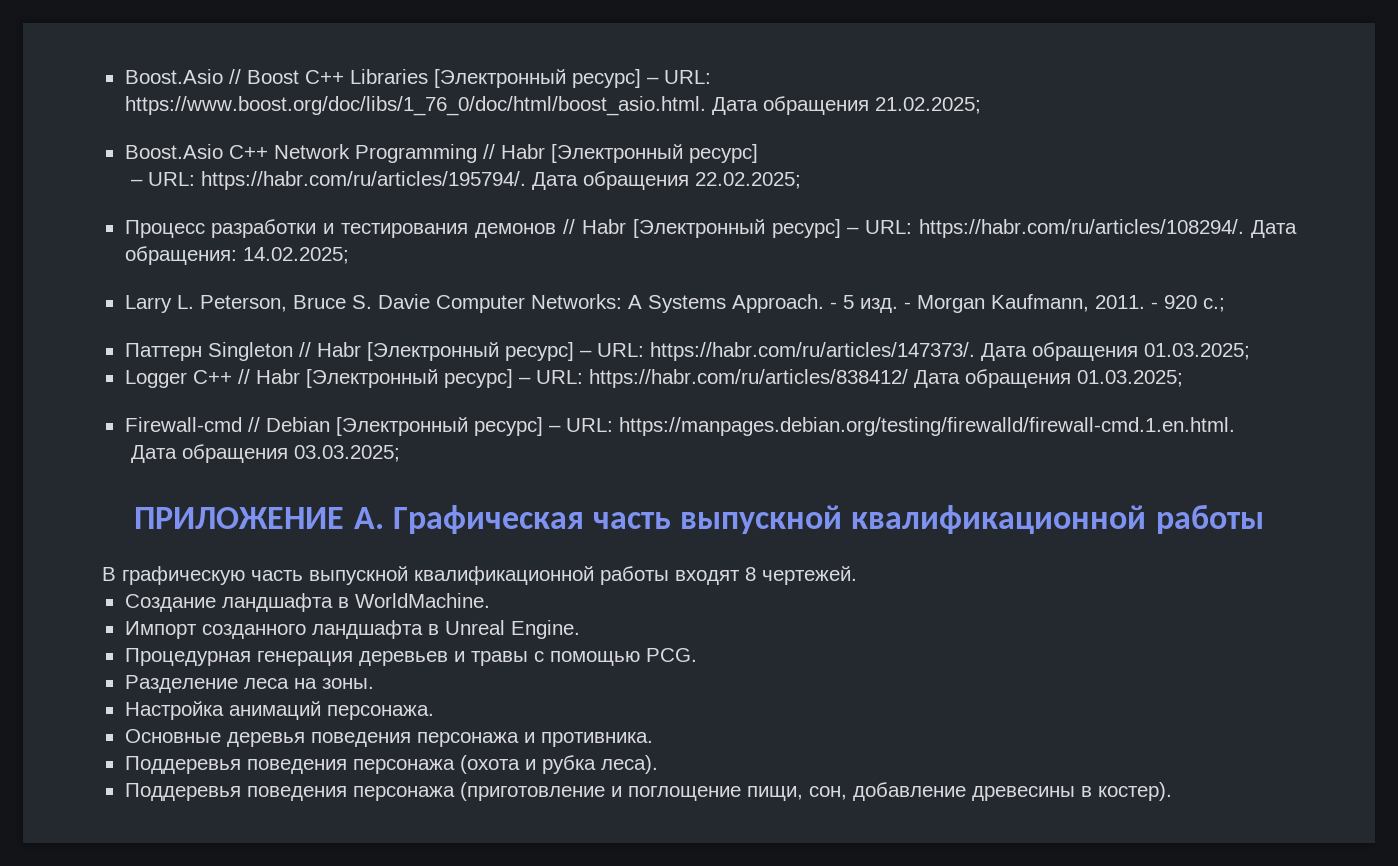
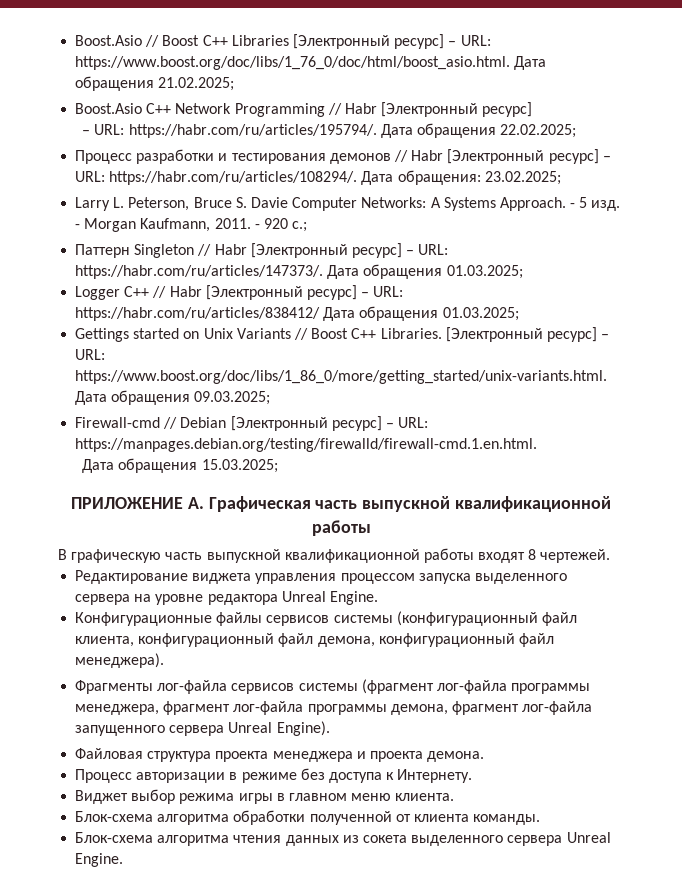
[242,247,349,264] 14.02.2025; -> [484,171,561,185] 23.02.2025;
(1183, 378) none -> [75,327,610,342] [75,349,106,360] [75,370,608,384] [75,390,271,405] // Gettings started on Unix Variants // Boost C++ Libraries. [Электронный ресурс] – URL: https://www.boost.org/doc/libs/1_86_0/more/getting_started/unix-variants.html. Дата обращения 09.03.2025;
[293,445,400,462] 03.03.2025; -> [201,459,278,473] 15.03.2025;
[124,593,490,612] [124,620,580,639] [124,648,697,666] [124,675,374,693] [124,701,434,720] [124,729,653,747] [124,755,658,774] [124,782,1172,801] Создание ландшафта в WorldMachine. // Импорт созданного ландшафта в Unreal Engine. // Процедурная генерация деревьев и травы с помощью PCG. // Разделение леса на зоны. // Настройка анимаций персонажа. // Основные деревья поведения персонажа и противника. // Поддеревья поведения персонажа (охота и рубка леса). // Поддеревья поведения персонажа (приготовление и поглощение пищи, сон, добавление древесины в костер). -> [75,570,567,584] [75,591,378,605] [75,611,577,626] [75,633,554,647] [75,653,165,668] [75,679,591,694] [75,701,593,715] [75,721,330,736] [75,748,485,762] [75,768,473,783] [75,789,455,804] [75,810,541,825] [75,832,611,846] [75,853,124,867] Редактирование виджета управления процессом запуска выделенного сервера на уровне редактора Unreal Engine. // Конфигурационные файлы сервисов системы (конфигурационный файл клиента, конфигурационный файл демона, конфигурационный файл менеджера). // Фрагменты лог-файла сервисов системы (фрагмент лог-файла программы менеджера, фрагмент лог-файла программы демона, фрагмент лог-файла запущенного сервера Unreal Engine). // Файловая структура проекта менеджера и проекта демона. // Процесс авторизации в режиме без доступа к Интернету. // Виджет выбор режима игры в главном меню клиента. // Блок-схема алгоритма обработки полученной от клиента команды. // Блок-схема алгоритма чтения данных из сокета выделенного сервера Unreal Engine.

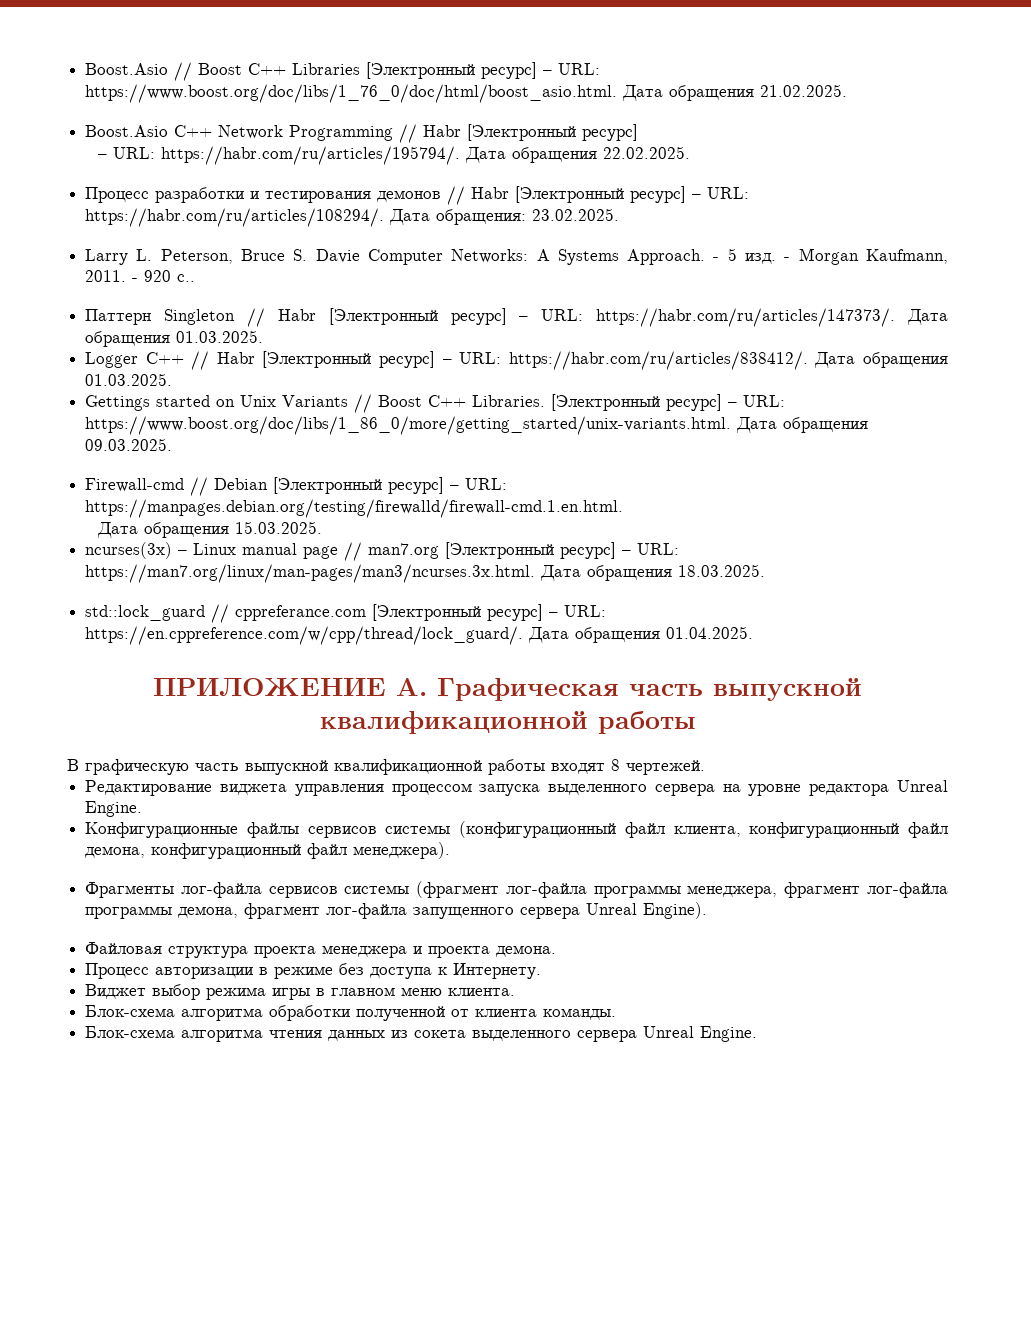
[158,77,235,91] 21.02.2025; -> [760,84,848,97] 21.02.2025.
[500,124,577,138] 22.02.2025; -> [602,146,690,159] 22.02.2025.
[484,171,561,185] 23.02.2025; -> [532,208,620,221] 23.02.2025.
[292,221,308,232] с.; -> [177,274,196,282] с..
[446,265,523,279] 01.03.2025; -> [176,330,264,343] 01.03.2025.
[75,306,519,321] https://habr.com/ru/articles/838412/ Дата обращения 01.03.2025; -> [508,351,948,370] [85,373,173,386] https://habr.com/ru/articles/838412/. Дата обращения 01.03.2025.
[194,391,271,405] 09.03.2025; -> [85,438,173,451] 09.03.2025.
[201,459,278,473] 15.03.2025; -> [234,521,322,534] [85,542,680,561] [85,564,766,583] [85,604,607,623] [85,626,754,645] 15.03.2025. // ncurses(3x) – Linux manual page // man7.org [Электронный ресурс] – URL: https://man7.org/linux/man-pages/man3/ncurses.3x.html. Дата обращения 18.03.2025. // std::lock_guard // cppreferance.com [Электронный ресурс] – URL: https://en.cppreference.com/w/cpp/thread/lock_guard/. Дата обращения 01.04.2025.

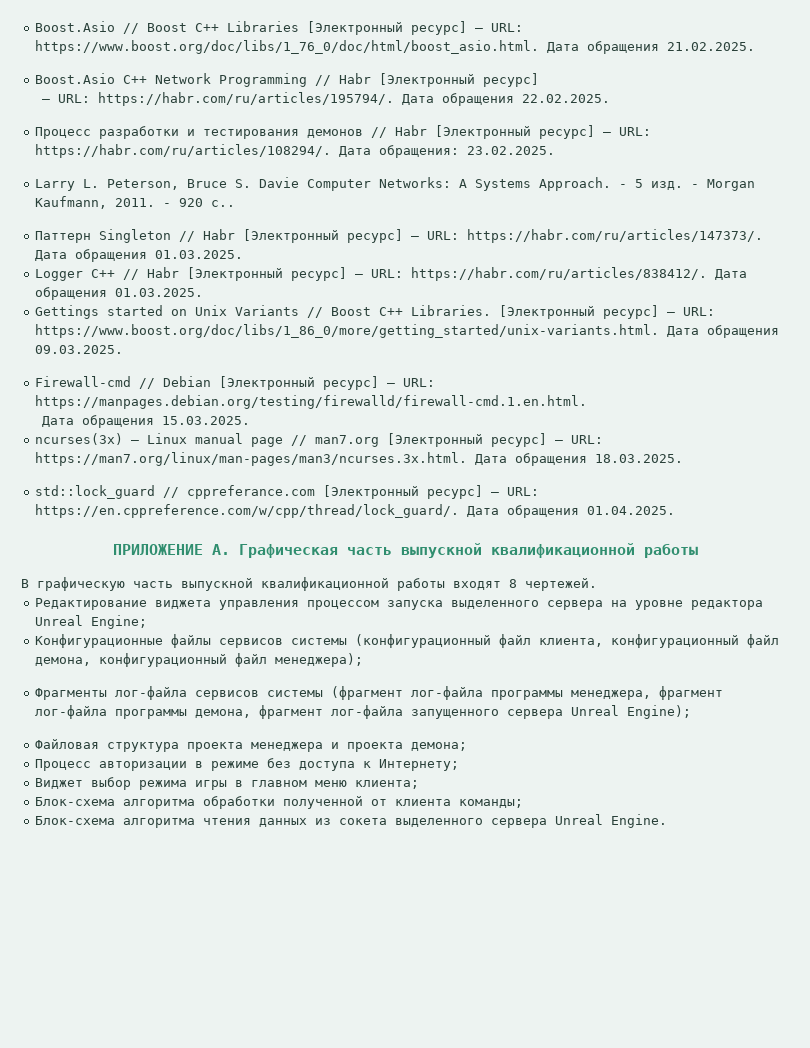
[85,801,143,817] Engine. -> [91,615,148,629] Engine;
[353,842,451,859] менеджера). -> [275,653,364,667] менеджера);
[643,902,708,919] Engine). -> [627,705,692,719] Engine);
[496,945,557,957] демона. -> [411,742,468,751] демона;
[453,963,542,979] Интернету. -> [379,759,460,771] Интернету;
[448,988,516,996] клиента. -> [355,780,420,789] клиента;
[543,1008,617,1020] команды. -> [459,799,524,808] команды;

